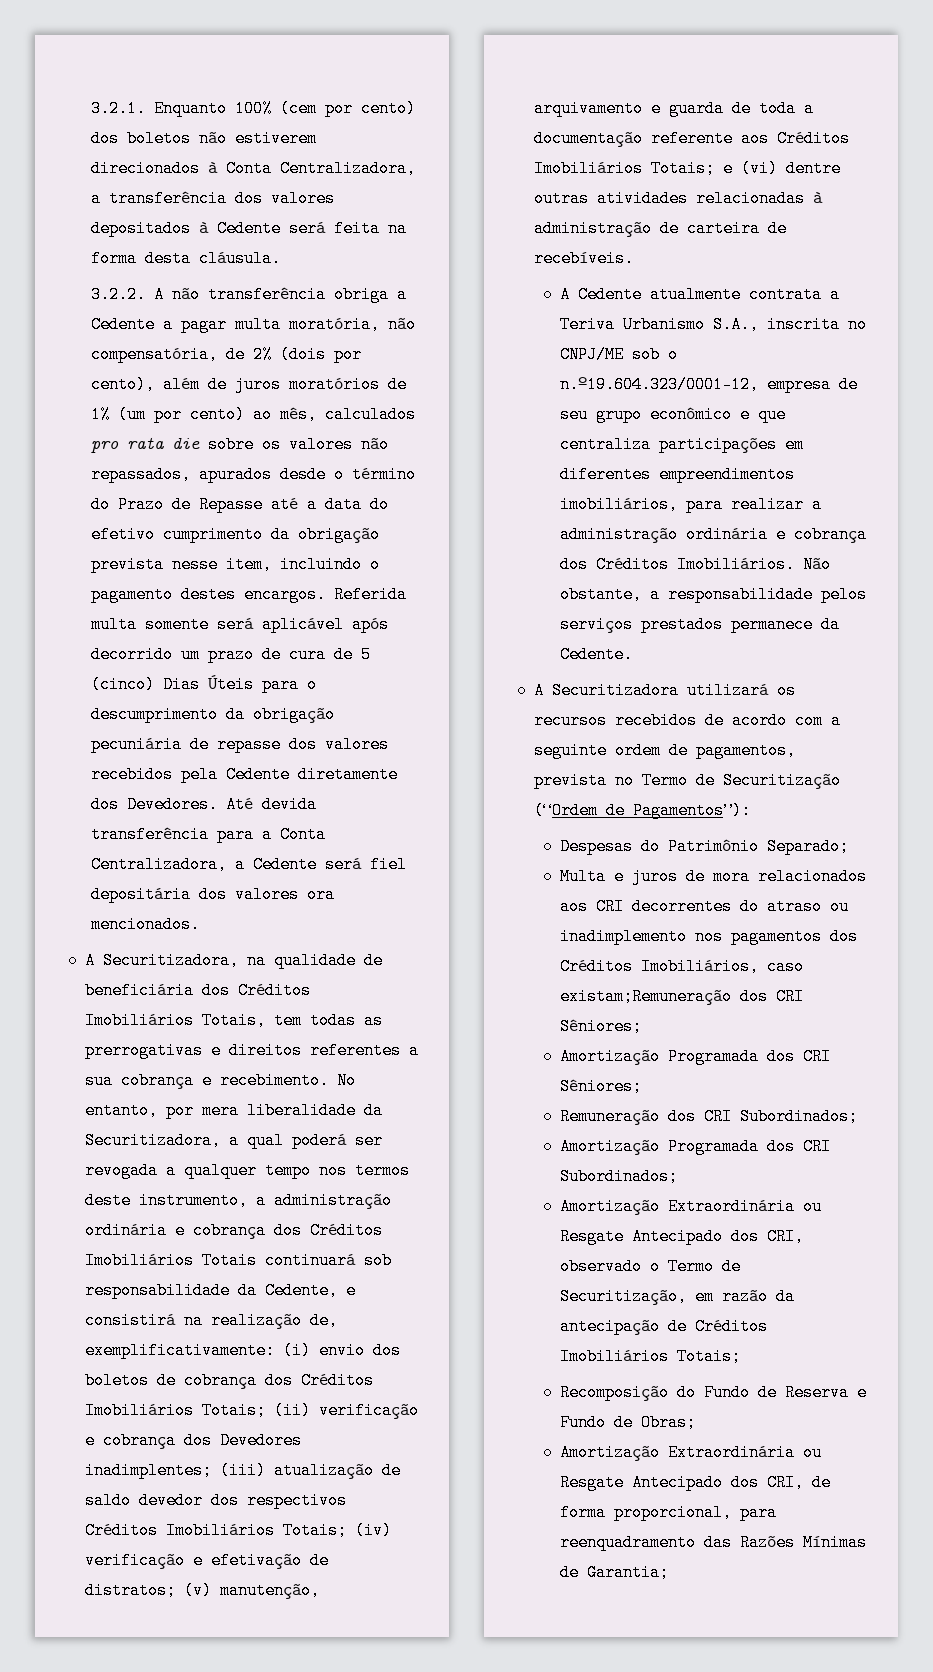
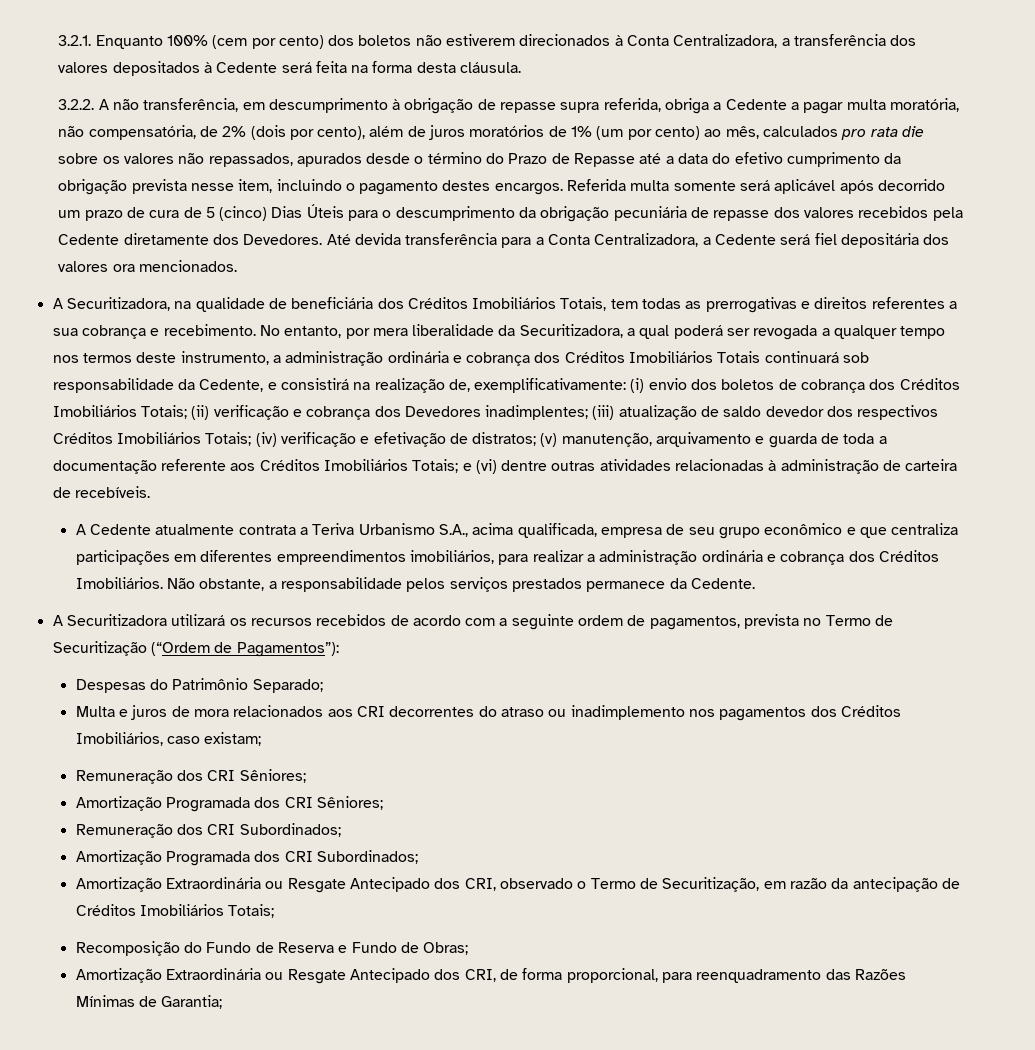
[208,286,327,303] transferência -> [143,98,661,114] transferência, em descumprimento à obrigação de repasse supra referida,
[767,316,868,333] [560,346,679,363] [560,376,760,393] inscrita no CNPJ/ME sob o n.º19.604.323/0001-12, -> [472,523,597,538] acima qualificada,
[560,988,733,1005] existam;Remuneração -> [204,732,262,746] [75,770,173,784] existam; // Remuneração

